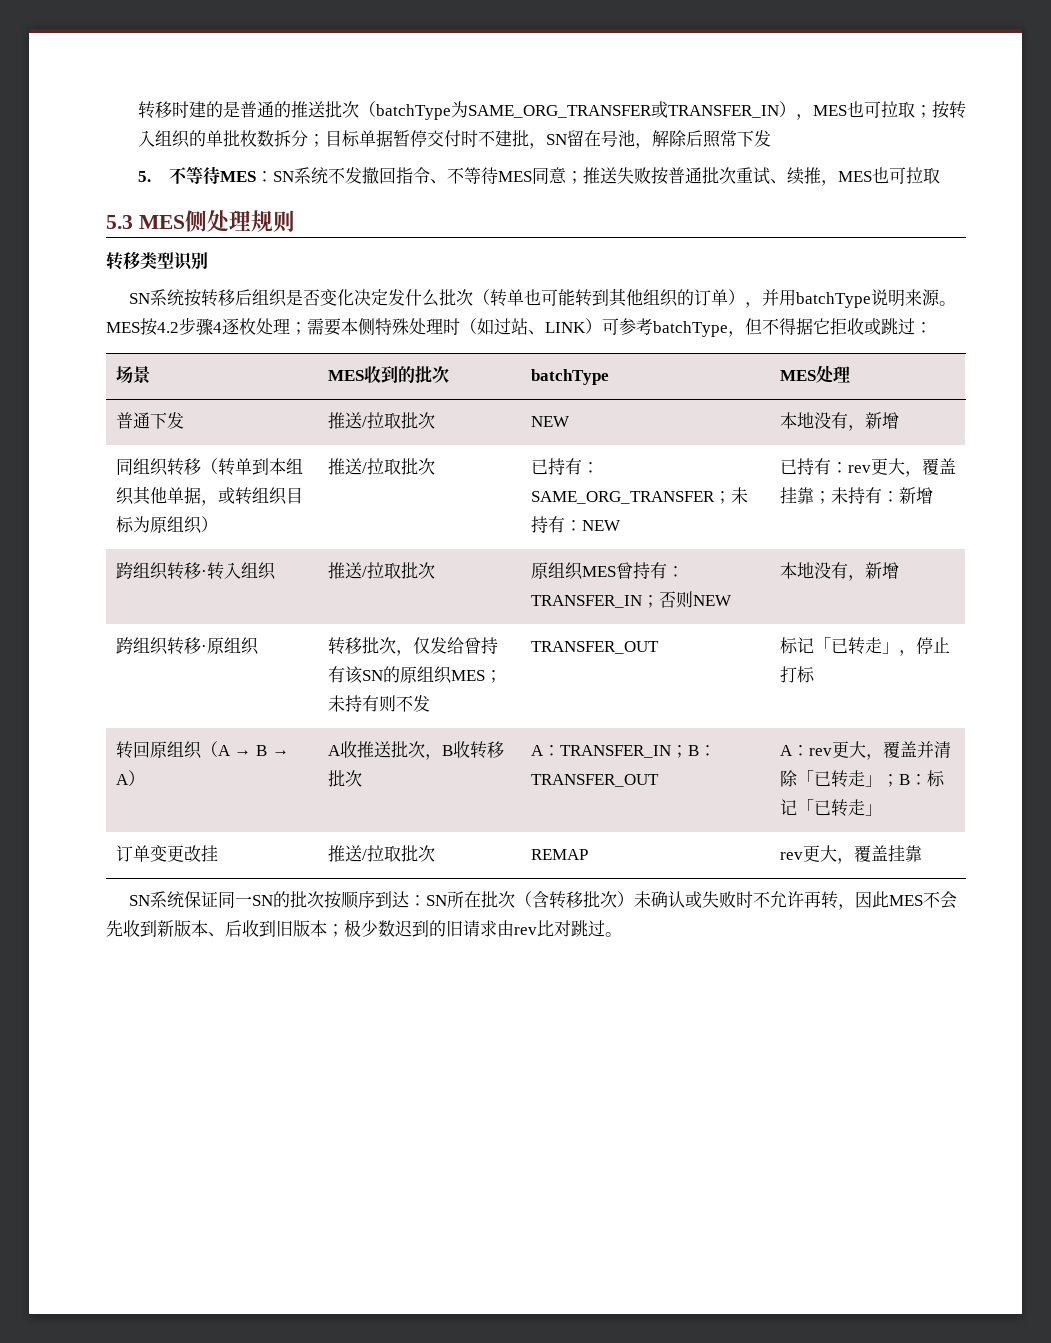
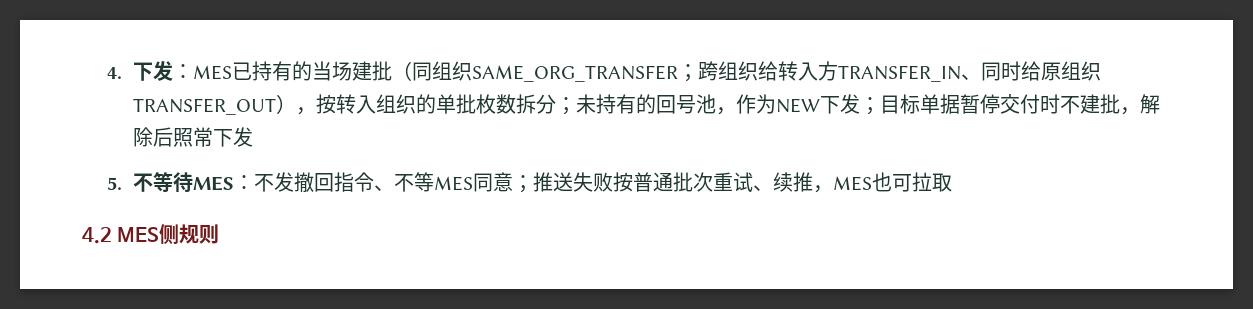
[137,101,932,120] 转移时建的是普通的推送批次（batchType为SAME_ORG_TRANSFER或TRANSFER_IN），MES也可拉取； -> [107,61,1101,82] [132,94,316,115] 4.下发：MES已持有的当场建批（同组织SAME_ORG_TRANSFER；跨组织给转入方TRANSFER_IN、同时给原组织TRANSFER_OUT），
(325, 140) none -> [575,94,880,115] 未持有的回号池，作为NEW下发；
[545,130,652,149] SN留在号池， -> (1140, 111) none
[273,167,329,184] SN系统 -> (254, 182) none
[481,167,499,184] 待 -> (434, 182) none
[106,210,295,233] [106,251,208,271] [129,288,957,308] [106,317,932,337] [115,366,151,384] [327,365,449,383] [530,369,609,385] [779,365,850,383] [115,412,184,429] [327,412,435,429] [530,416,570,427] [779,412,899,431] [115,458,303,476] [115,486,303,506] [115,516,218,534] [327,458,435,475] [530,458,599,475] [530,487,748,504] [530,516,621,533] [779,458,956,477] [779,487,933,504] [115,562,276,580] [327,562,435,579] [530,562,684,580] [530,591,732,608] [779,562,899,581] [115,637,259,655] [327,637,498,656] [327,666,502,684] [327,695,430,712] [530,641,659,654] [779,637,950,656] [779,666,815,683] [115,741,289,759] [115,770,145,786] [327,741,504,760] [327,770,362,787] [530,745,716,758] [530,774,659,787] [779,741,951,760] [779,770,945,788] [779,799,882,817] [115,845,218,862] [327,845,435,862] [530,849,588,860] [779,845,922,864] [129,891,958,910] [106,919,622,937] 5.3 MES侧处理规则 // 转移类型识别 // SN系统按转移后组织是否变化决定发什么批次（转单也可能转到其他组织的订单），并用batchType说明来源。MES按4.2步骤4逐枚处理；需要本侧特殊处理时（如过站、LINK）可参考batchType，但不得据它拒收或跳过： // 场景 | MES收到的批次 | batchType | MES处理 // 普通下发 | 推送/拉取批次 | NEW | 本地没有，新增 // 同组织转移（转单到本组织其他单据，或转组织目标为原组织） | 推送/拉取批次 | 已持有：SAME_ORG_TRANSFER；未持有：NEW | 已持有：rev更大，覆盖挂靠；未持有：新增 // 跨组织转移·转入组织 | 推送/拉取批次 | 原组织MES曾持有：TRANSFER_IN；否则NEW | 本地没有，新增 // 跨组织转移·原组织 | 转移批次，仅发给曾持有该SN的原组织MES；未持有则不发 | TRANSFER_OUT | 标记「已转走」，停止打标 // 转回原组织（A → B → A） | A收推送批次，B收转移批次 | A：TRANSFER_IN；B：TRANSFER_OUT | A：rev更大，覆盖并清除「已转走」；B：标记「已转走」 // 订单变更改挂 | 推送/拉取批次 | REMAP | rev更大，覆盖挂靠 // SN系统保证同一SN的批次按顺序到达：SN所在批次（含转移批次）未确认或失败时不允许再转，因此MES不会先收到新版本、后收到旧版本；极少数迟到的旧请求由rev比对跳过。 -> [82,224,220,245] 4.2 MES侧规则

